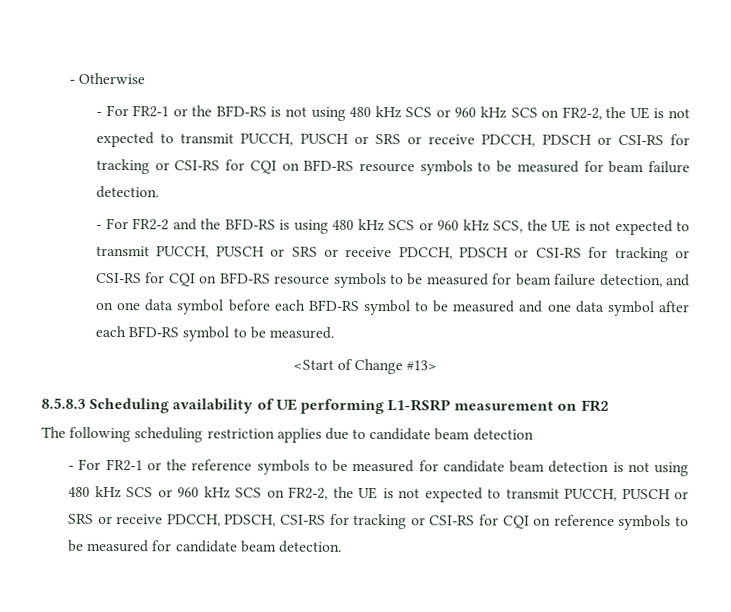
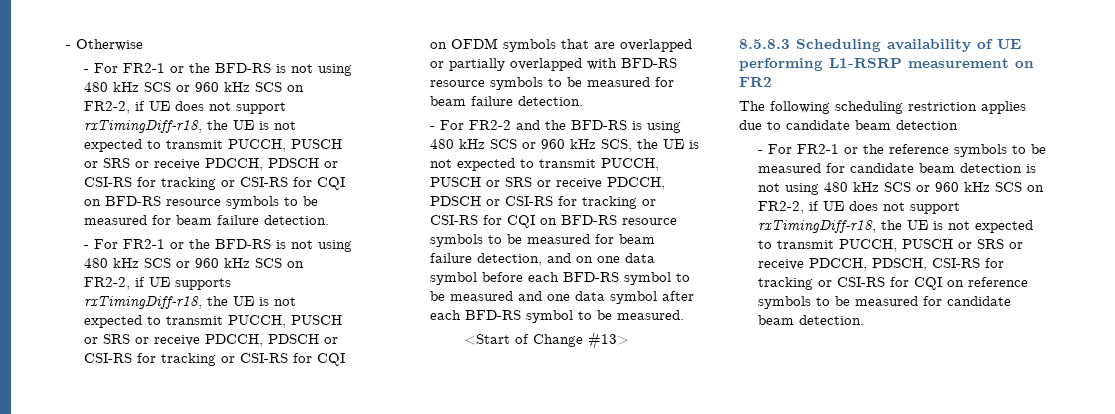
(602, 113) none -> [135,101,287,114] [84,120,203,133] if UE does not support rxTimingDiff-r18,
(159, 192) none -> [84,239,353,252] [84,258,305,268] [84,277,232,290] [84,296,297,309] [84,315,343,328] [84,334,339,347] [84,353,346,366] [430,38,693,52] [430,58,678,71] [430,77,675,90] [430,96,584,106] // - For FR2-1 or the BFD-RS is not using 480 kHz SCS or 960 kHz SCS on FR2-2, if UE supports rxTimingDiff-r18, the UE is not expected to transmit PUCCH, PUSCH or SRS or receive PDCCH, PDSCH or CSI-RS for tracking or CSI-RS for CQI on OFDM symbols that are overlapped or partially overlapped with BFD-RS resource symbols to be measured for beam failure detection.
(328, 493) none -> [808,201,960,214] [757,220,876,233] if UE does not support rxTimingDiff-r18,

